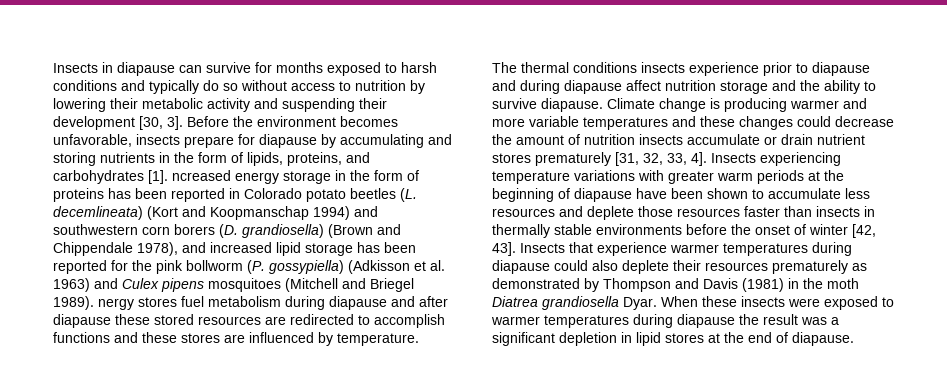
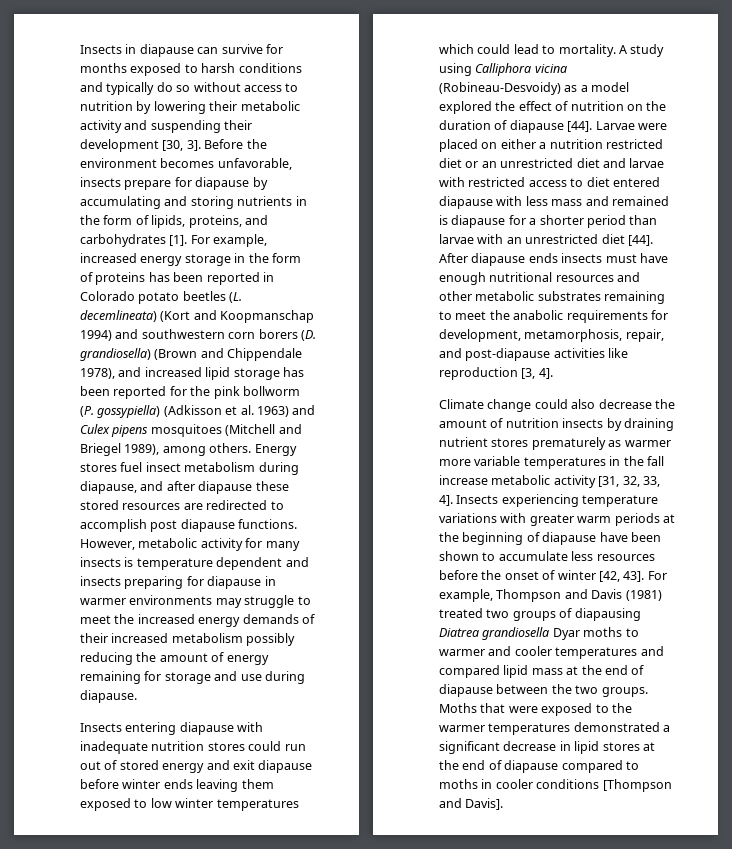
[172,170,231,181] ncreased -> [190,234,268,247] [80,253,137,263] For example, increased
[53,296,134,310] 1989). nergy -> [124,443,297,456] 1989), among others. Energy
(204, 301) none -> [145,462,181,472] insect
[329,296,387,310] diapause -> [80,481,137,494] diapause,
[53,332,419,346] [492,62,870,76] [492,80,876,94] [492,98,867,112] [492,116,831,130] functions and these stores are influenced by temperature. // The thermal conditions insects experience prior to diapause and during diapause affect nutrition storage and the ability to survive diapause. Climate change is producing warmer and more variable temperatures and these changes could -> [150,519,298,532] [80,538,300,551] [80,557,309,570] [80,576,276,589] [80,595,311,608] [80,614,315,627] [80,633,296,646] [80,652,269,665] [80,671,305,684] [80,690,137,703] [80,722,264,735] [80,741,306,754] [80,760,313,773] [80,779,274,792] [80,798,299,811] [439,44,665,57] [439,63,567,76] [439,82,630,95] [439,101,667,114] [439,120,667,133] [439,139,663,152] [439,158,665,168] [439,177,660,187] [439,196,669,209] [439,215,658,228] [439,234,653,246] [439,253,668,266] [439,272,641,285] [439,291,666,304] [439,310,668,323] [439,329,664,342] [439,348,629,361] [439,367,553,380] [439,399,596,412] post diapause functions. However, metabolic activity for many insects is temperature dependent and insects preparing for diapause in warmer environments may struggle to meet the increased energy demands of their increased metabolism possibly reducing the amount of energy remaining for storage and use during diapause. // Insects entering diapause with inadequate nutrition stores could run out of stored energy and exit diapause before winter ends leaving them exposed to low winter temperatures which could lead to mortality. A study using Calliphora vicina (Robineau-Desvoidy) as a model explored the effect of nutrition on the duration of diapause [44]. Larvae were placed on either a nutrition restricted diet or an unrestricted diet and larvae with restricted access to diet entered diapause with less mass and remained is diapause for a shorter period than larvae with an unrestricted diet [44]. After diapause ends insects must have enough nutritional resources and other metabolic substrates remaining to meet the anabolic requirements for development, metamorphosis, repair, and post-diapause activities like reproduction [3, 4]. // Climate change could also
[687,134,865,145] [492,152,611,166] accumulate or drain nutrient stores prematurely -> [606,418,674,431] [439,437,671,450] [439,456,664,469] [439,475,596,488] by draining nutrient stores prematurely as warmer more variable temperatures in the fall increase metabolic activity
[559,206,875,220] [492,224,682,238] and deplete those resources faster than insects in thermally stable environments -> (655, 557) none
[520,242,852,256] [492,260,867,274] [492,278,859,292] [492,296,785,310] Insects that experience warmer temperatures during diapause could also deplete their resources prematurely as demonstrated by Thompson and Davis (1981) in the moth Diatrea grandiosella Dyar. When these insects -> [647,571,667,580] [439,589,662,602] [439,608,641,621] [439,627,639,640] [439,646,664,659] [439,665,645,678] [439,684,648,697] [439,703,506,713] For example, Thompson and Davis (1981) treated two groups of diapausing Diatrea grandiosella Dyar moths to warmer and cooler temperatures and compared lipid mass at the end of diapause between the two groups. Moths that
[491,314,827,328] warmer temperatures during diapause the result was -> [611,703,632,713] [439,722,660,735] the warmer temperatures demonstrated
[559,332,617,346] depletion -> [503,741,557,751] decrease
[792,332,854,346] diapause. -> [504,760,639,773] [439,779,672,792] [439,798,504,810] diapause compared to moths in cooler conditions [Thompson and Davis].

